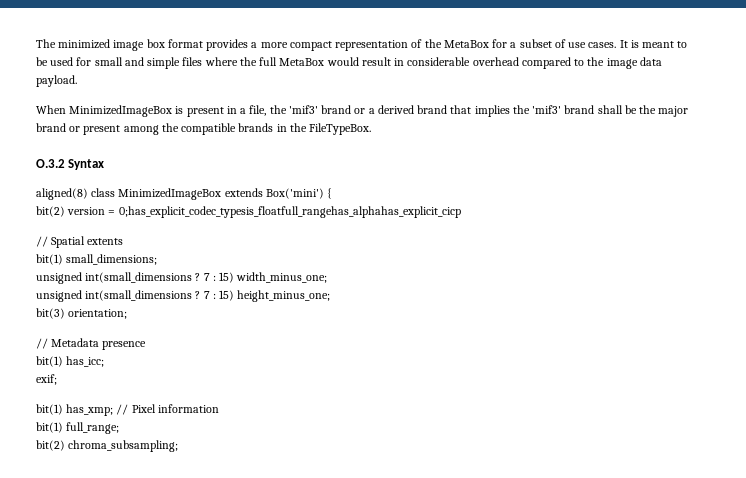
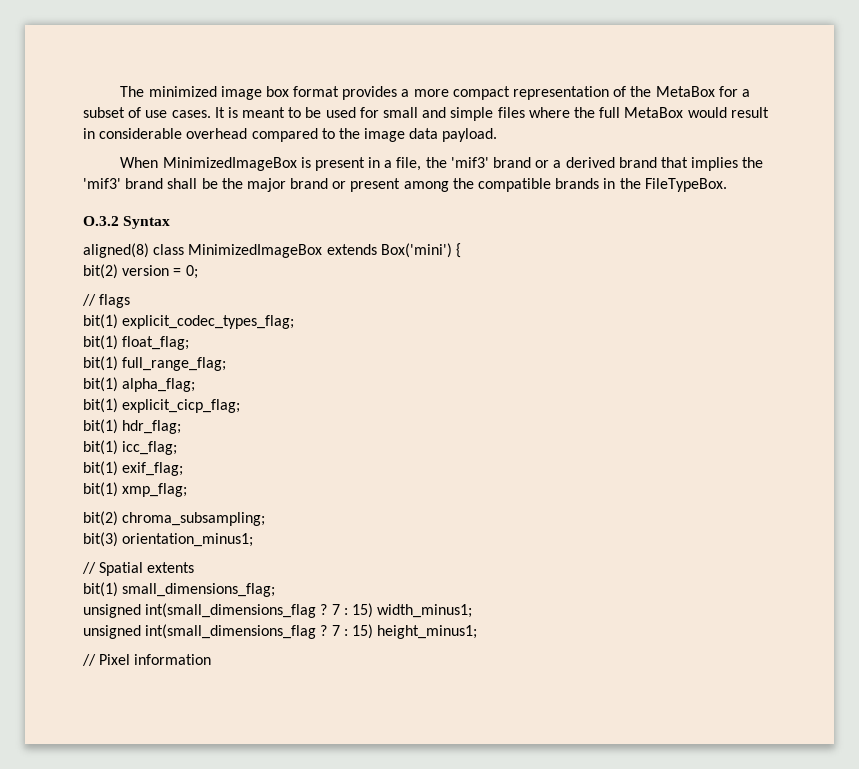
[118,206,461,218] 0;has_explicit_codec_typesis_floatfull_rangehas_alphahas_explicit_cicp -> [185,265,198,279] [82,294,131,308] [83,314,295,329] [83,335,190,350] [83,356,227,371] [83,377,196,392] [83,398,241,413] [83,419,182,434] [83,440,178,455] [83,461,184,476] [83,482,188,497] [83,511,266,526] [83,532,254,547] 0; // // flags // bit(1) explicit_codec_types_flag; // bit(1) float_flag; // bit(1) full_range_flag; // bit(1) alpha_flag; // bit(1) explicit_cicp_flag; // bit(1) hdr_flag; // bit(1) icc_flag; // bit(1) exif_flag; // bit(1) xmp_flag; // bit(2) chroma_subsampling; // bit(3) orientation_minus1;
[66,254,158,265] [36,272,328,284] [36,290,331,302] [36,308,128,319] [36,338,147,350] [36,356,105,367] [36,374,57,385] [36,404,114,416] small_dimensions; // unsigned int(small_dimensions ? 7 : 15) width_minus_one; // unsigned int(small_dimensions ? 7 : 15) height_minus_one; // bit(3) orientation; // // Metadata presence // bit(1) has_icc; // exif; // bit(1) has_xmp; -> [122,583,276,597] [83,603,473,618] [83,624,478,639] small_dimensions_flag; // unsigned int(small_dimensions_flag ? 7 : 15) width_minus1; // unsigned int(small_dimensions_flag ? 7 : 15) height_minus1; //
[36,422,120,434] [36,440,179,452] // bit(1) full_range; // bit(2) chroma_subsampling; -> (212, 659) none

